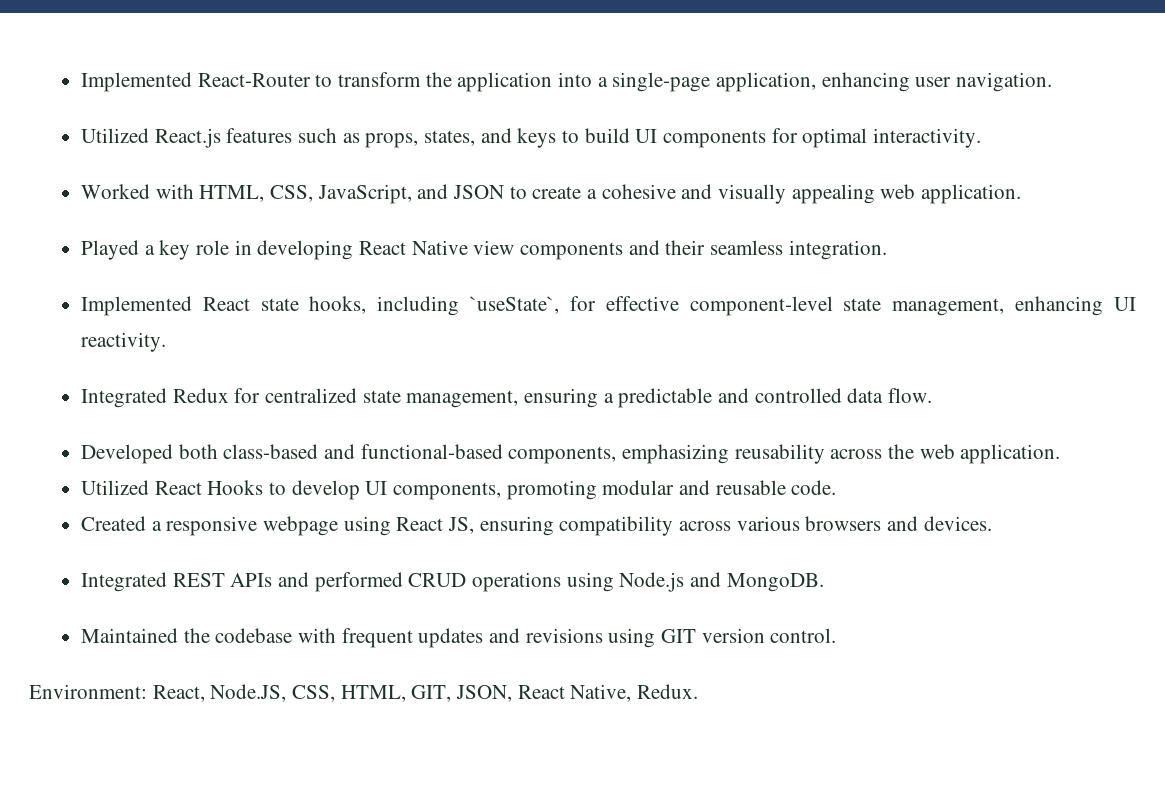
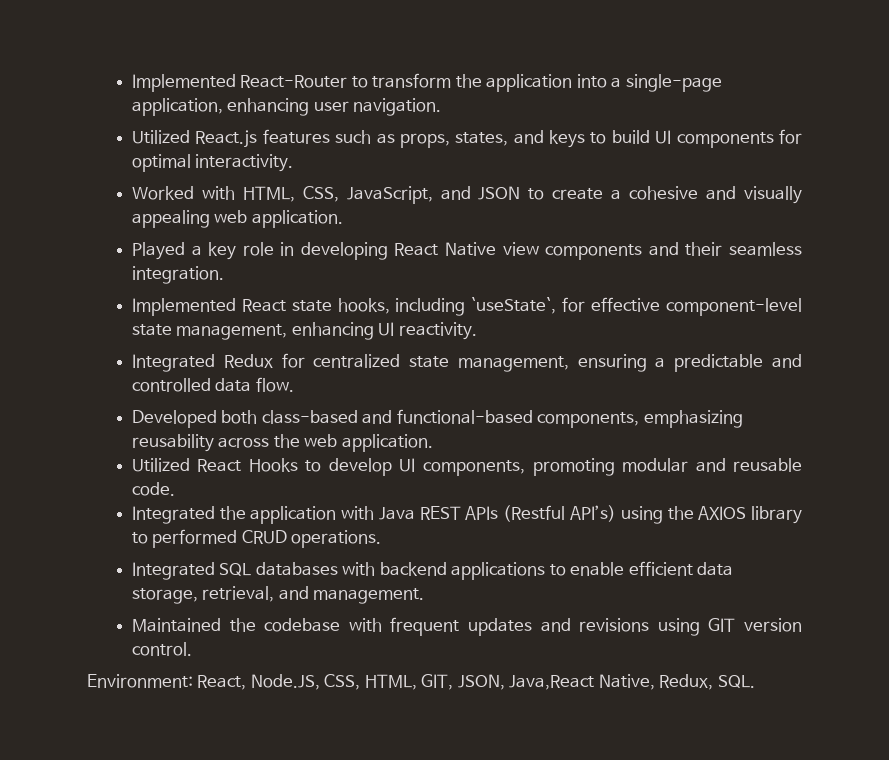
[80,516,992,536] [80,572,824,592] Created a responsive webpage using React JS, ensuring compatibility across various browsers and devices. // Integrated REST APIs and performed CRUD operations using Node.js and MongoDB. -> [131,505,802,524] [131,529,382,548] [131,561,734,580] [131,586,425,604] Integrated the application with Java REST APIs (Restful API’s) using the AXIOS library to performed CRUD operations. // Integrated SQL databases with backend applications to enable efficient data storage, retrieval, and management.
[517,684,699,702] React Native, Redux. -> [509,674,755,690] Java,React Native, Redux, SQL.

